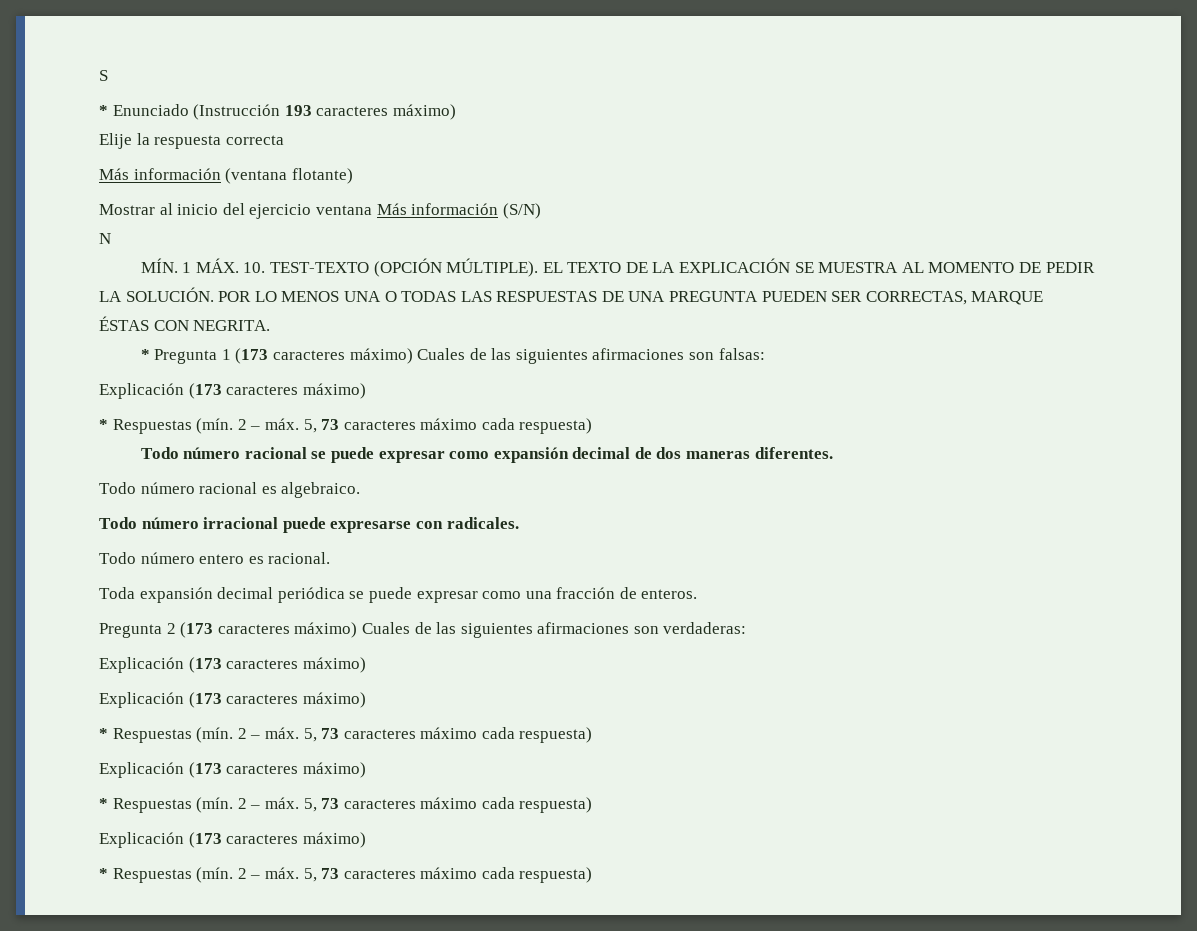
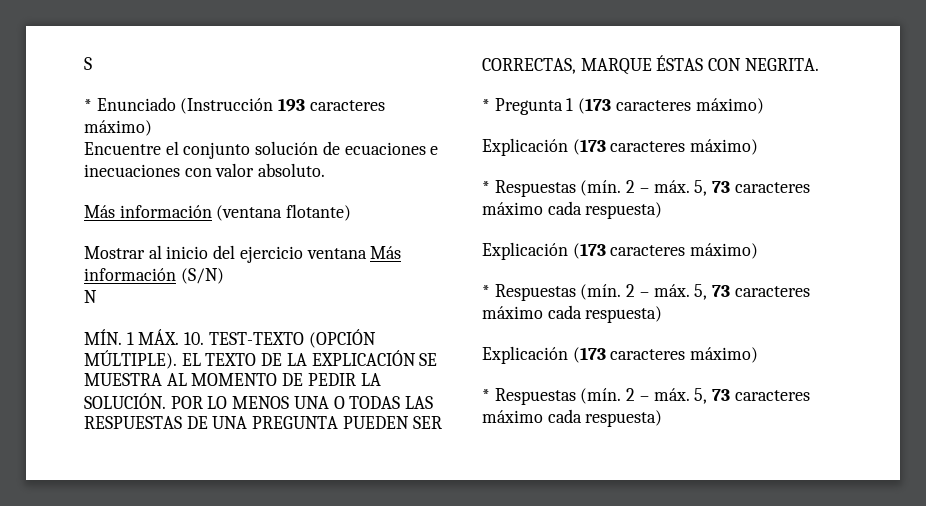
[99,133,284,149] Elije la respuesta correcta -> [84,141,439,159] [84,163,326,177] Encuentre el conjunto solución de ecuaciones e inecuaciones con valor absoluto.
[417,348,765,364] [99,383,366,399] [99,418,593,434] [140,447,833,463] [99,482,361,498] [99,517,519,533] [99,552,331,564] [99,587,698,603] [99,622,747,638] [99,657,366,673] Cuales de las siguientes afirmaciones son falsas: // Explicación (173 caracteres máximo) // * Respuestas (mín. 2 – máx. 5, 73 caracteres máximo cada respuesta) // Todo número racional se puede expresar como expansión decimal de dos maneras diferentes. // Todo número racional es algebraico. // Todo número irracional puede expresarse con radicales. // Todo número entero es racional. // Toda expansión decimal periódica se puede expresar como una fracción de enteros. // Pregunta 2 (173 caracteres máximo) Cuales de las siguientes afirmaciones son verdaderas: // Explicación (173 caracteres máximo) -> (764, 106) none

